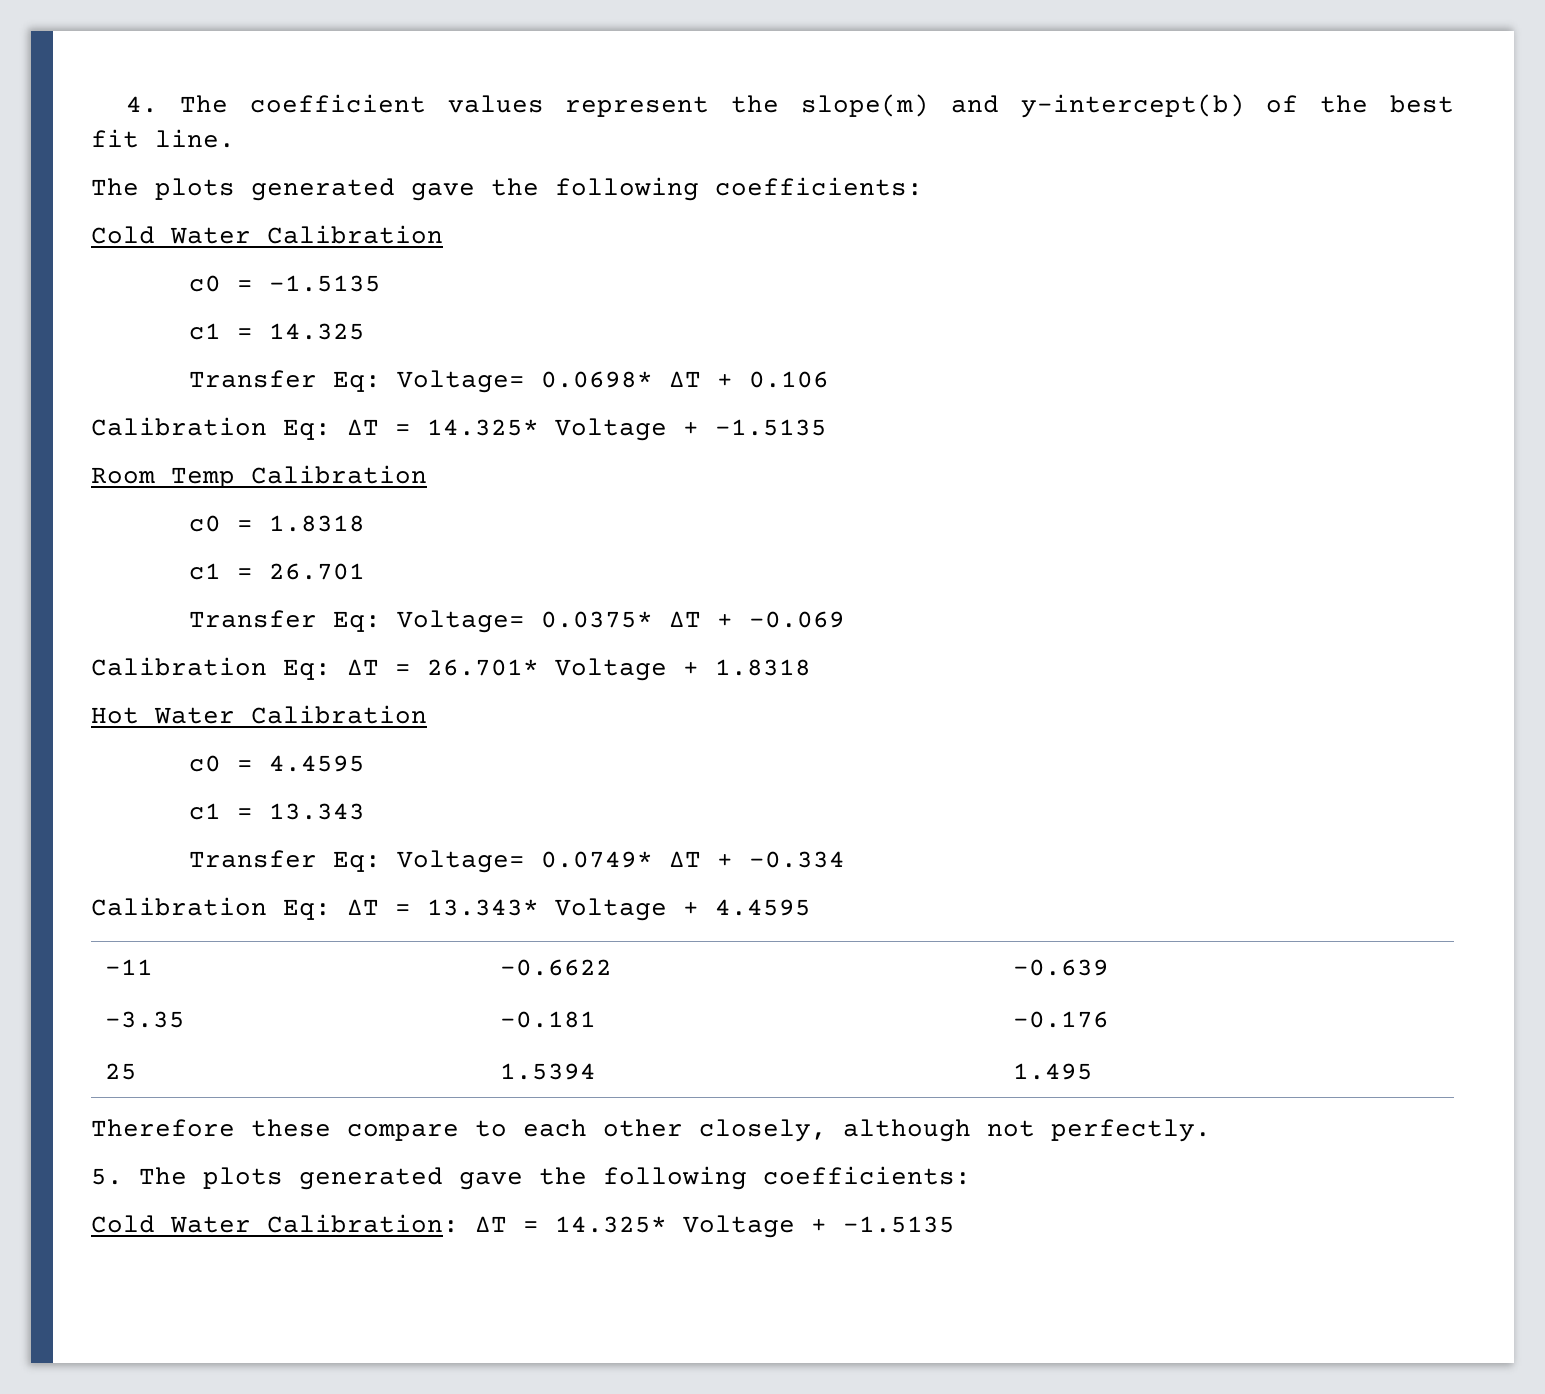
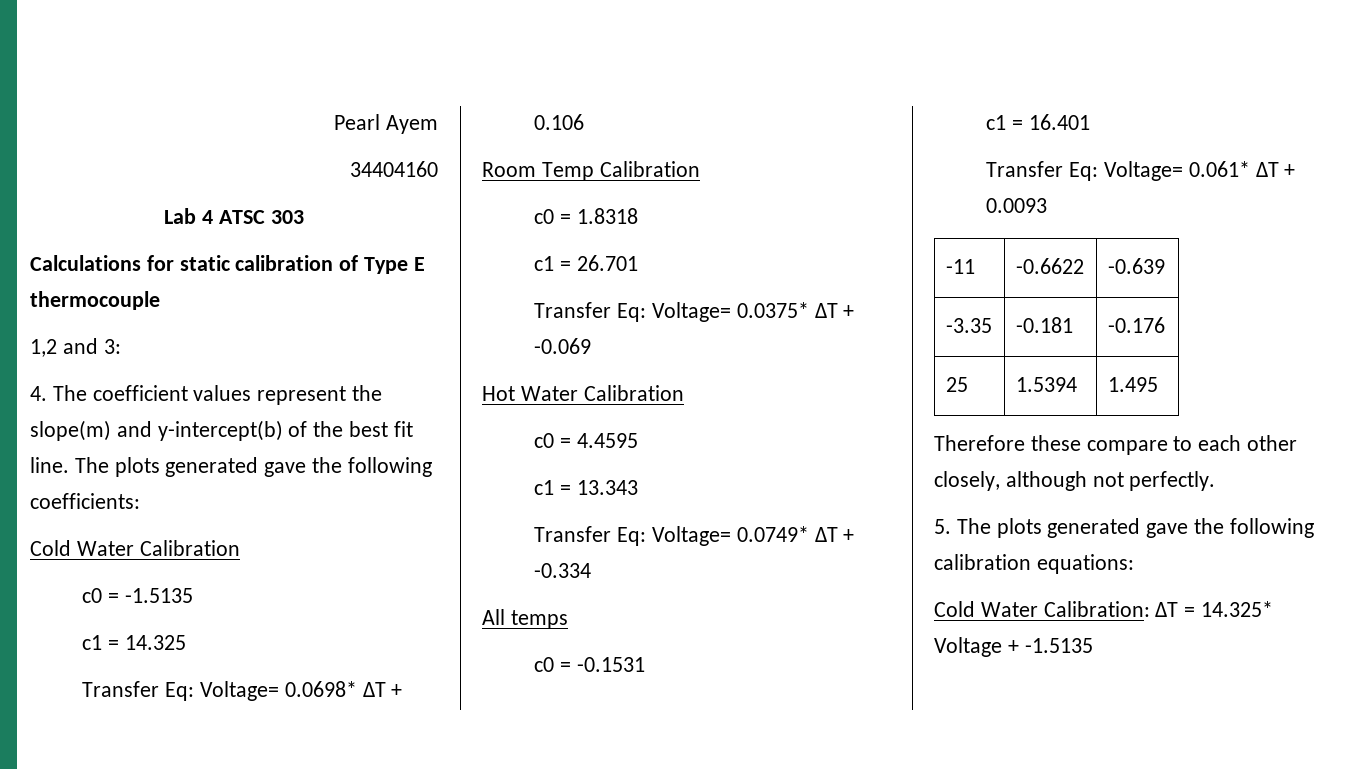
(126, 104) none -> [334,114,438,134] [350,161,438,177] [164,208,304,224] [30,255,425,274] [30,291,160,310] [30,338,121,357] Pearl Ayem // 34404160 // Lab 4 ATSC 303 // Calculations for static calibration of Type E thermocouple // 1,2 and 3: //
(235, 138) // -> (69, 465) none
[91,417,827,441] // Calibration Eq: ΔT = 14.325* Voltage + -1.5135 -> (585, 122) none
[91,657,811,681] // Calibration Eq: ΔT = 26.701* Voltage + 1.8318 -> (592, 346) none
[91,897,811,921] Calibration Eq: ΔT = 13.343* Voltage + 4.4595 -> [482,609,568,629] [534,657,646,672] [986,114,1091,130] [986,161,1296,181] [986,198,1048,213] All temps // c0 = -0.1531 // c1 = 16.401 // Transfer Eq: Voltage= 0.061* ΔT + 0.0093
[763,1166,971,1185] coefficients: -> [934,554,1134,574] calibration equations:

